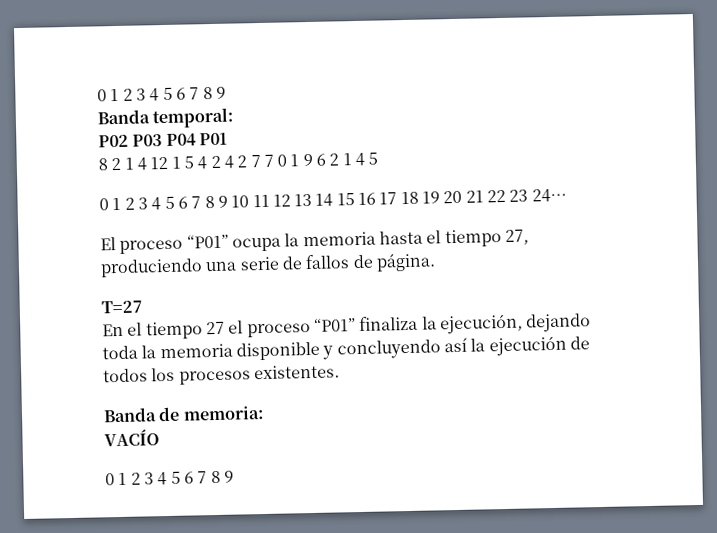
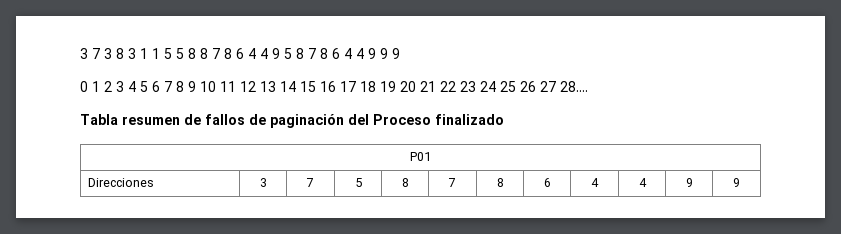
[97,86,226,102] [97,107,235,129] [98,132,227,148] [98,152,379,171] 0 1 2 3 4 5 6 7 8 9 // Banda temporal: // P02 P03 P04 P01 // 8 2 1 4 12 1 5 4 2 4 2 7 7 0 1 9 6 2 1 4 5 -> [80,48,400,59] 3 7 3 8 3 1 1 5 5 8 8 7 8 6 4 4 9 5 8 7 8 6 4 4 9 9 9
[531,188,567,203] [100,229,529,254] [100,252,436,278] [101,300,142,314] [102,313,592,340] [102,335,590,361] [103,364,340,385] [103,406,264,423] [104,429,160,447] [105,470,234,486] 24… // El proceso “P01” ocupa la memoria hasta el tiempo 27, produciendo una serie de fallos de página. // T=27 // En el tiempo 27 el proceso “P01” finaliza la ejecución, dejando toda la memoria disponible y concluyendo así la ejecución de todos los procesos existentes. // Banda de memoria: // VACÍO // 0 1 2 3 4 5 6 7 8 9 -> [480,81,588,92] [80,114,504,128] [410,152,431,161] [88,178,155,187] [259,178,267,187] [306,178,314,187] [354,178,362,187] [401,178,409,187] [448,178,456,187] [496,178,504,187] [543,178,551,187] [591,178,599,187] [638,178,647,187] [685,178,693,187] [733,178,740,187] 24 25 26 27 28…. // Tabla resumen de fallos de paginación del Proceso finalizado // P01 // Direcciones | 3 | 7 | 5 | 8 | 7 | 8 | 6 | 4 | 4 | 9 | 9

